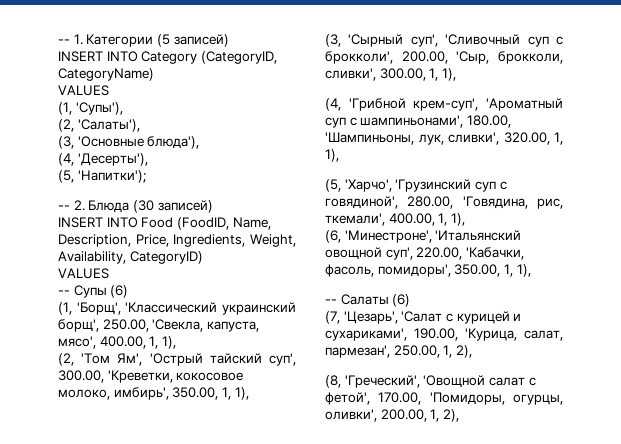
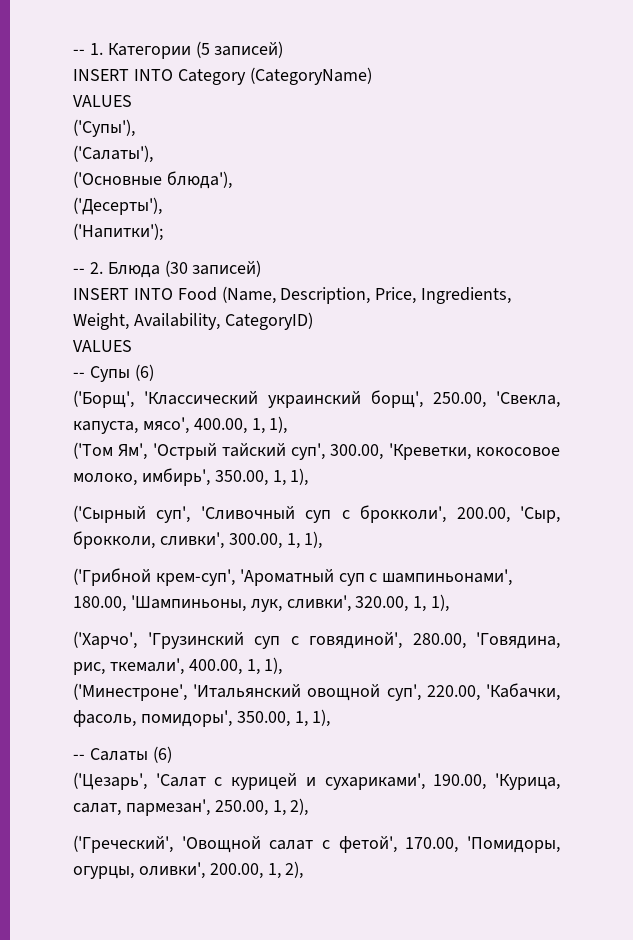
[200,51,277,64] [58,68,154,81] [58,85,109,96] [58,102,123,115] [58,119,140,132] [58,136,200,149] [58,153,148,166] [58,170,146,183] (CategoryID, CategoryName) // VALUES // (1, 'Супы'), // (2, 'Салаты'), // (3, 'Основные блюда'), // (4, 'Десерты'), // (5, 'Напитки'); -> [249,67,372,85] [73,95,132,107] [73,119,135,137] [73,145,153,163] [73,171,232,189] [73,197,162,215] [73,223,163,241] (CategoryName) // VALUES // ('Супы'), // ('Салаты'), // ('Основные блюда'), // ('Десерты'), // ('Напитки');
[176,217,271,230] (FoodID, Name, -> [221,286,276,304] (Name,
[58,302,121,315] (1, 'Борщ', -> [73,390,134,408] ('Борщ',
[58,353,111,366] (2, 'Том -> [73,442,113,459] ('Том
[325,34,404,47] (3, 'Сырный -> [73,505,146,523] ('Сырный
[325,98,406,111] (4, 'Грибной -> [73,568,151,586] ('Грибной
[325,179,392,192] (5, 'Харчо', -> [73,631,137,649] ('Харчо',
[325,230,432,243] (6, 'Минестроне', -> [73,683,187,701] ('Минестроне',
[325,311,398,324] (7, 'Цезарь', -> [73,772,147,790] ('Цезарь',
[325,375,420,388] (8, 'Греческий', -> [73,835,173,853] ('Греческий',

